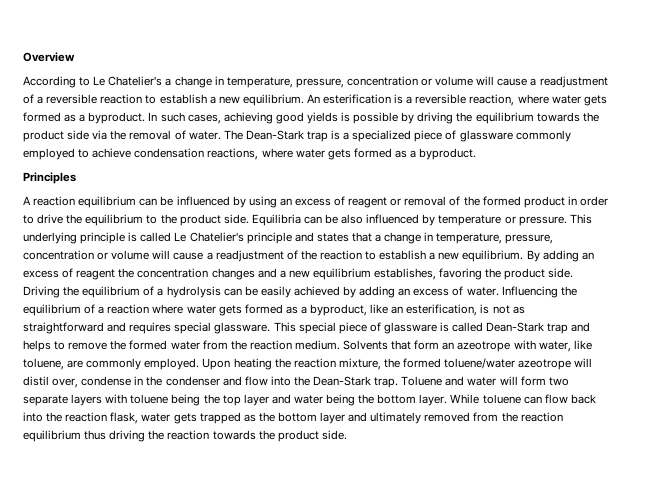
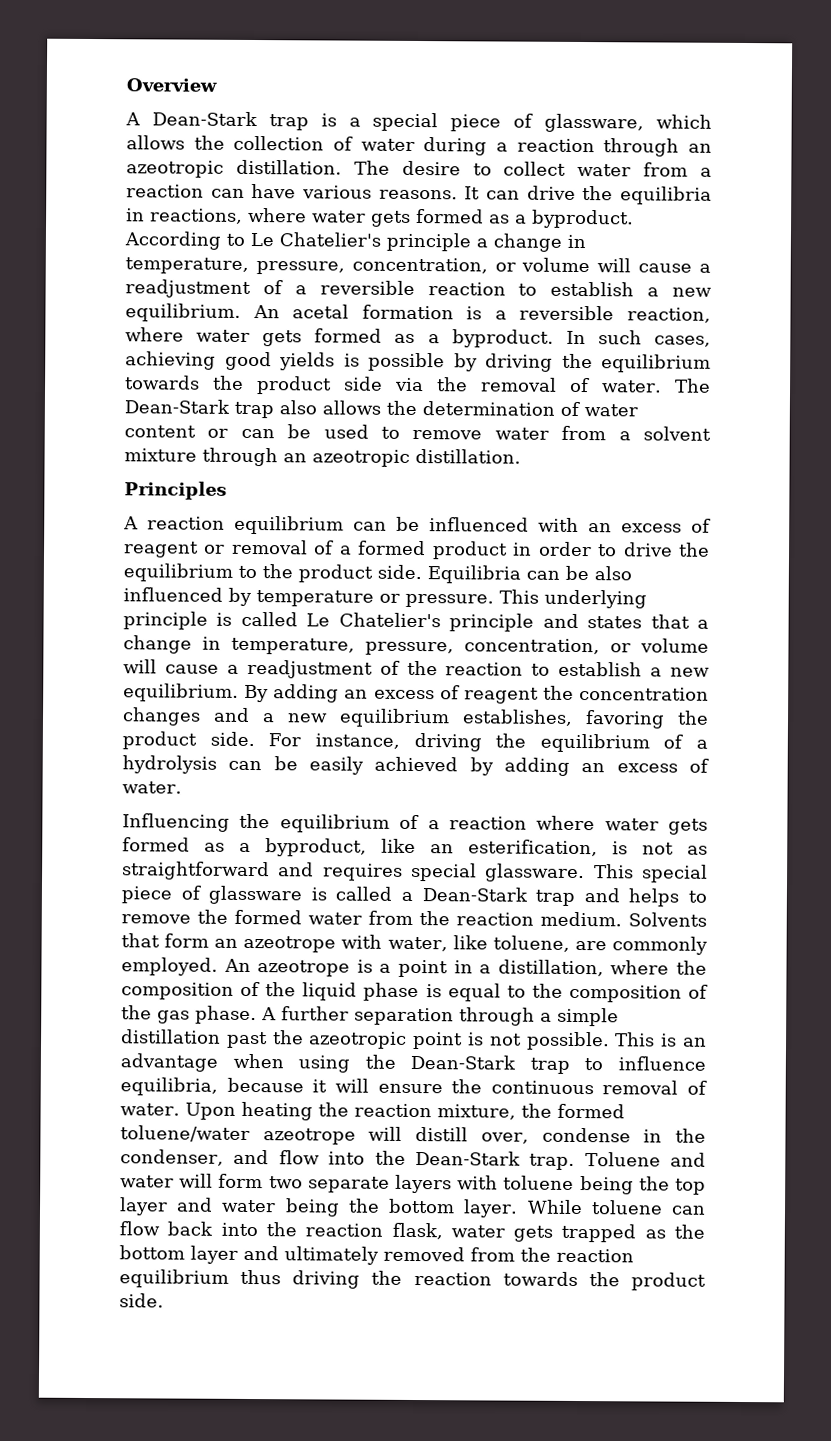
(75, 57) none -> [125,111,713,133] [126,135,712,157] [126,159,712,178] [126,183,712,205] [126,207,634,229] A Dean-Stark trap is a special piece of glassware, which allows the collection of water during a reaction through an azeotropic distillation. The desire to collect water from a reaction can have various reasons. It can drive the equilibria in reactions, where water gets formed as a byproduct.
[165,76,418,88] a change in temperature, pressure, concentration -> [386,232,586,252] [125,257,488,275] principle a change in temperature, pressure, concentration,
[323,94,392,104] esterification -> [292,304,454,320] acetal formation
[331,130,571,142] [23,148,477,160] is a specialized piece of glassware commonly employed to achieve condensation reactions, where water gets formed as a byproduct. -> [279,400,638,417] [124,424,711,441] [124,447,521,467] also allows the determination of water content or can be used to remove water from a solvent mixture through an azeotropic distillation.
[232,196,277,208] by using -> [538,517,579,532] with
[463,196,480,206] the -> [339,545,352,555] a
[23,250,94,260] concentration -> [464,638,600,655] concentration,
[23,286,60,298] Driving -> [268,732,482,752] For instance, driving
(499, 291) none -> (182, 787) //
(484, 327) none -> [401,891,413,901] a
(200, 364) none -> [223,958,708,978] [121,981,709,1003] [121,1005,619,1027] [121,1029,707,1051] [120,1053,706,1074] [120,1077,707,1096] [120,1103,180,1116] An azeotrope is a point in a distillation, where the composition of the liquid phase is equal to the composition of the gas phase. A further separation through a simple distillation past the azeotropic point is not possible. This is an advantage when using the Dean-Stark trap to influence equilibria, because it will ensure the continuous removal of water.
[23,376,49,386] distil -> [415,1127,469,1142] distill
[165,376,220,386] condenser -> [120,1149,224,1166] condenser,

